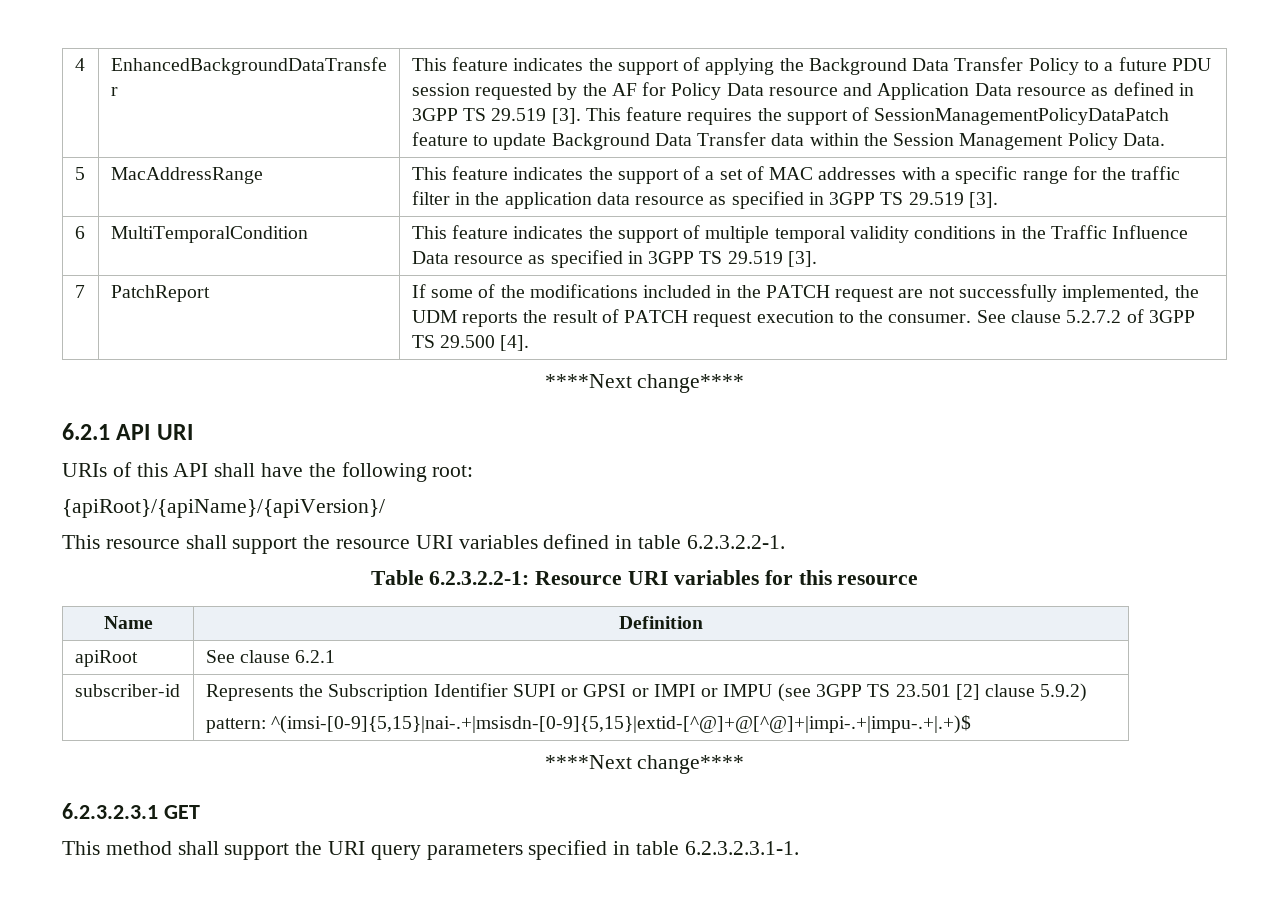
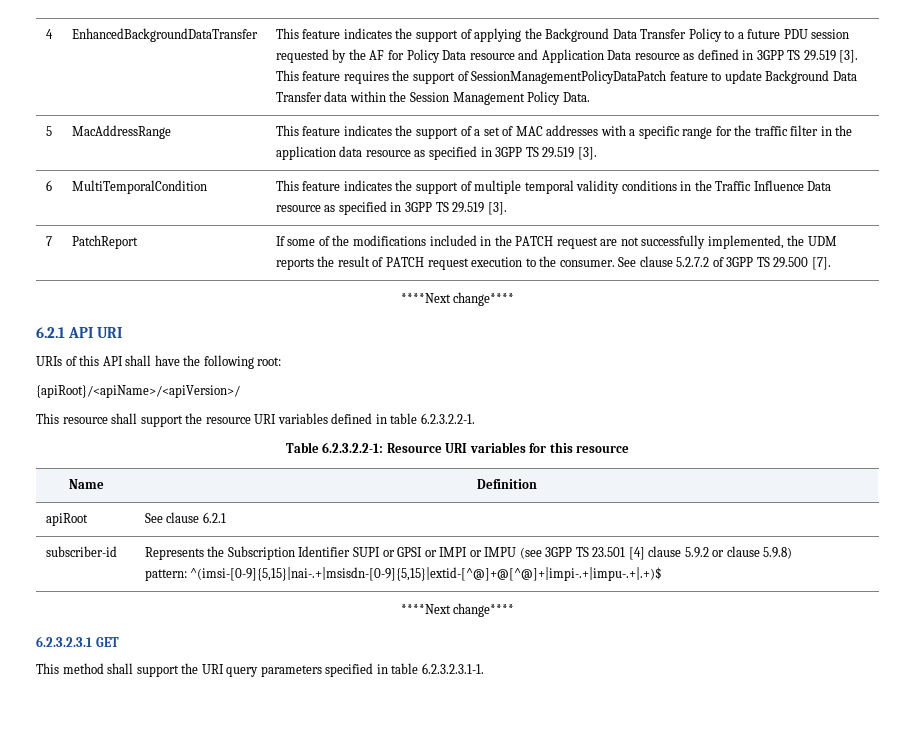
[500,335,530,351] [4]. -> [811,257,831,270] [7].
[62,499,385,518] {apiRoot}/{apiName}/{apiVersion}/ -> [36,385,240,398] {apiRoot}/<apiName>/<apiVersion>/
[955,683,1088,702] [2] clause 5.9.2) -> [628,546,793,560] [4] clause 5.9.2 or clause 5.9.8)

